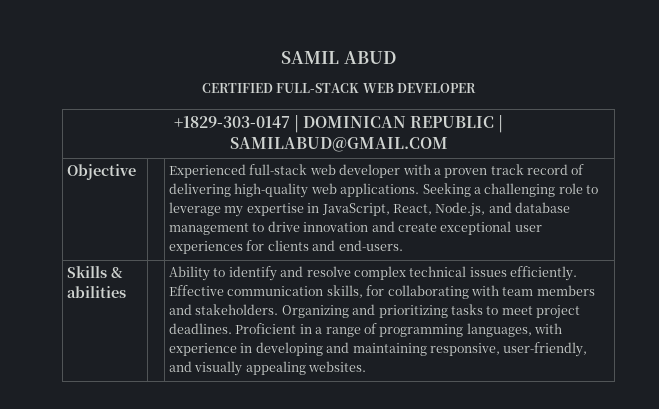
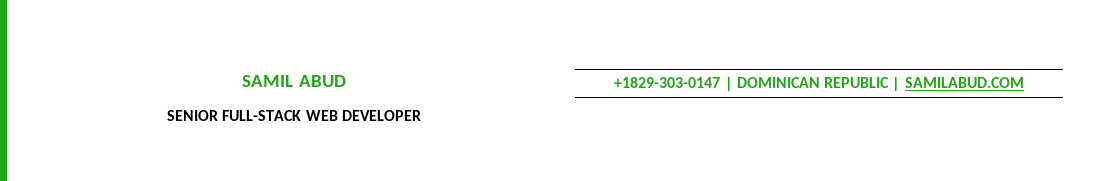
[201,83,273,93] CERTIFIED -> [167,110,219,121] SENIOR
[229,137,448,152] [67,164,137,180] [169,164,585,178] [169,183,599,198] [169,202,571,217] [169,221,542,235] [169,240,403,254] [67,266,124,278] [67,286,127,298] [169,266,578,281] [169,285,595,299] [169,304,581,319] [169,323,563,337] [169,342,588,357] [169,361,367,376] SAMILABUD@GMAIL.COM // Objective | | Experienced full-stack web developer with a proven track record of delivering high-quality web applications. Seeking a challenging role to leverage my expertise in JavaScript, React, Node.js, and database management to drive innovation and create exceptional user experiences for clients and end-users. // Skills & abilities | | Ability to identify and resolve complex technical issues efficiently. Effective communication skills, for collaborating with team members and stakeholders. Organizing and prioritizing tasks to meet project deadlines. Proficient in a range of programming languages, with experience in developing and maintaining responsive, user-friendly, and visually appealing websites. -> [904,77,1024,88] SAMILABUD.COM

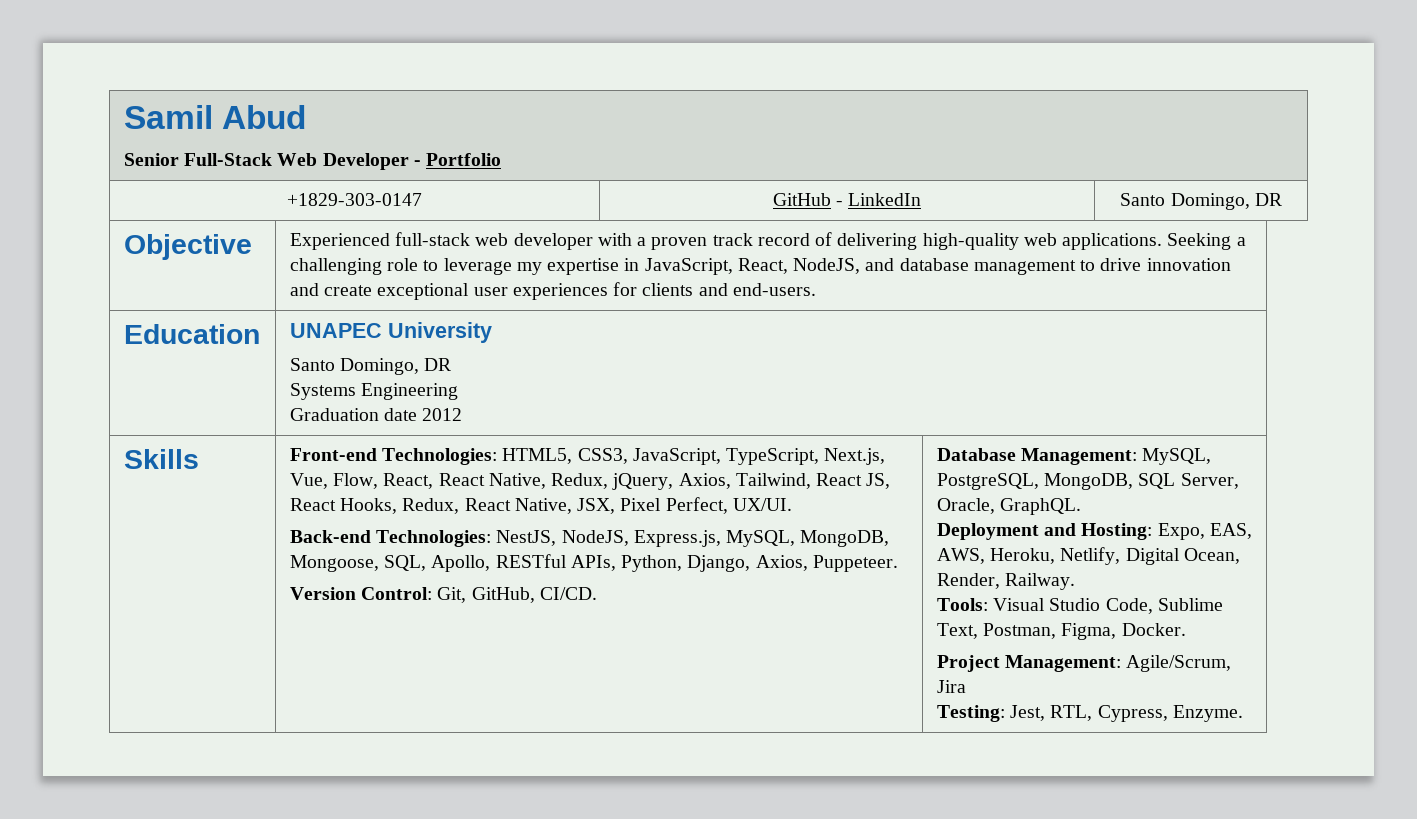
[242,75,346,87] [167,110,421,121] [614,77,1024,91] SAMIL ABUD // SENIOR FULL-STACK WEB DEVELOPER // +1829-303-0147 | DOMINICAN REPUBLIC | SAMILABUD.COM -> [123,105,306,129] [123,153,502,170] [287,193,422,206] [772,193,922,206] [1120,193,1282,210] [123,234,252,260] [289,232,1246,250] [289,258,1231,275] [289,282,816,300] [123,324,260,344] [289,322,492,343] [289,358,452,375] [289,383,458,400] [289,408,463,421] [123,449,199,469] [289,448,886,465] [289,473,891,490] [289,497,792,514] [289,530,890,547] [289,554,898,572] [289,587,597,603] [936,448,1212,465] [936,473,1239,490] [936,498,1081,515] [936,523,1252,540] [936,547,1240,565] [936,573,1075,590] [936,598,1223,614] [936,623,1186,640] [936,655,1232,672] [936,680,966,693] [936,705,1243,722] Samil Abud // Senior Full-Stack Web Developer - Portfolio // +1829-303-0147 | GitHub - LinkedIn | Santo Domingo, DR // Objective | Experienced full-stack web developer with a proven track record of delivering high-quality web applications. Seeking a challenging role to leverage my expertise in JavaScript, React, NodeJS, and database management to drive innovation and create exceptional user experiences for clients and end-users. // Education | UNAPEC University // Santo Domingo, DR // Systems Engineering // Graduation date 2012 // Skills | Front-end Technologies: HTML5, CSS3, JavaScript, TypeScript, Next.js, Vue, Flow, React, React Native, Redux, jQuery, Axios, Tailwind, React JS, React Hooks, Redux, React Native, JSX, Pixel Perfect, UX/UI. // Back-end Technologies: NestJS, NodeJS, Express.js, MySQL, MongoDB, Mongoose, SQL, Apollo, RESTful APIs, Python, Django, Axios, Puppeteer. // Version Control: Git, GitHub, CI/CD. | Database Management: MySQL, PostgreSQL, MongoDB, SQL Server, Oracle, GraphQL. // Deployment and Hosting: Expo, EAS, AWS, Heroku, Netlify, Digital Ocean, Render, Railway. // Tools: Visual Studio Code, Sublime Text, Postman, Figma, Docker. // Project Management: Agile/Scrum, Jira // Testing: Jest, RTL, Cypress, Enzyme.

